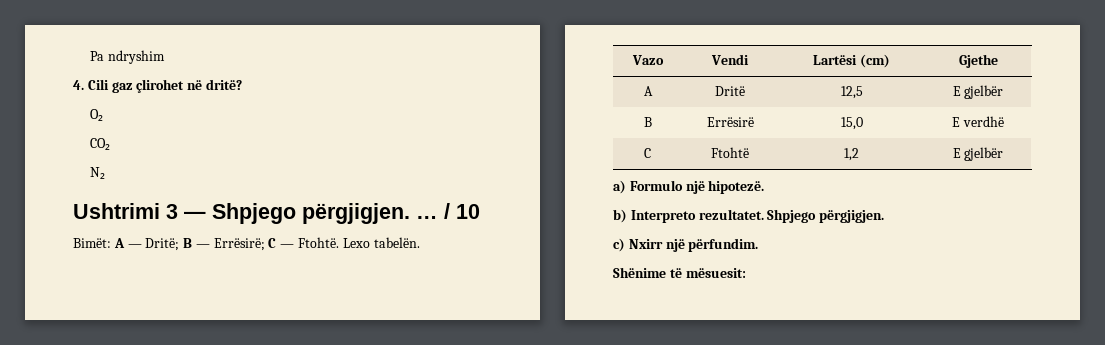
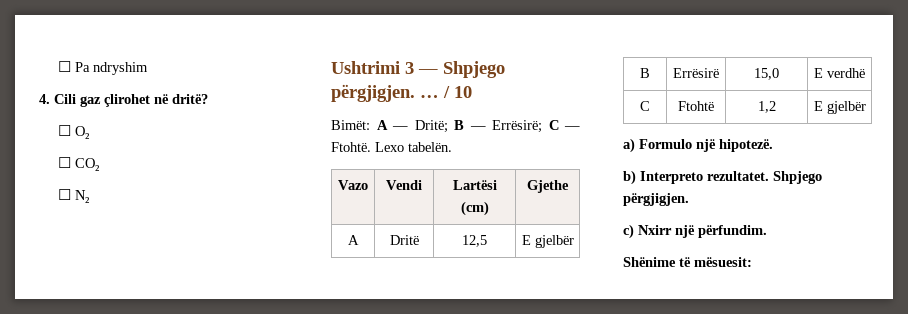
(90, 56) none -> [58,61,72,72] ☐
(242, 84) none -> [58,125,72,136] ☐
(104, 115) none -> [58,157,72,168] ☐
(111, 144) none -> [58,189,72,200] ☐

